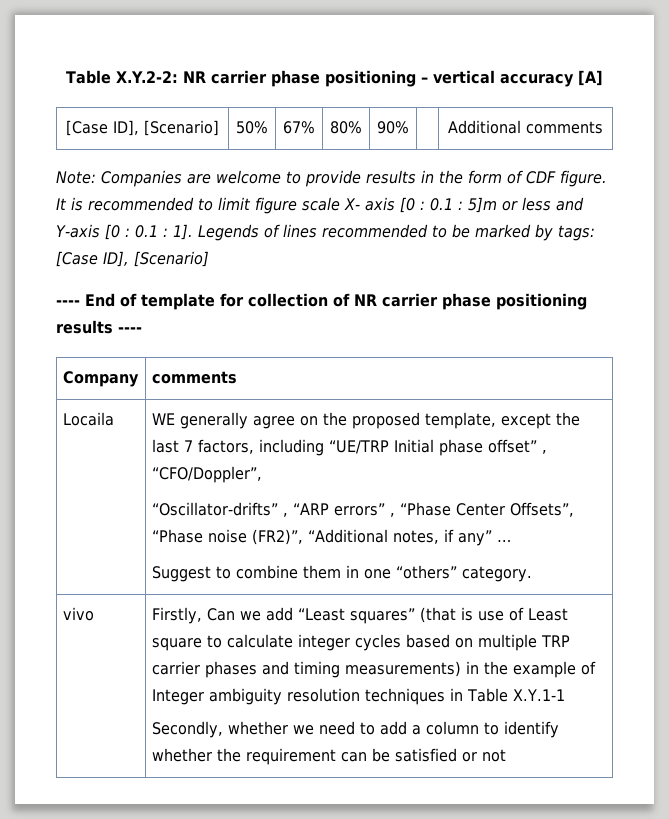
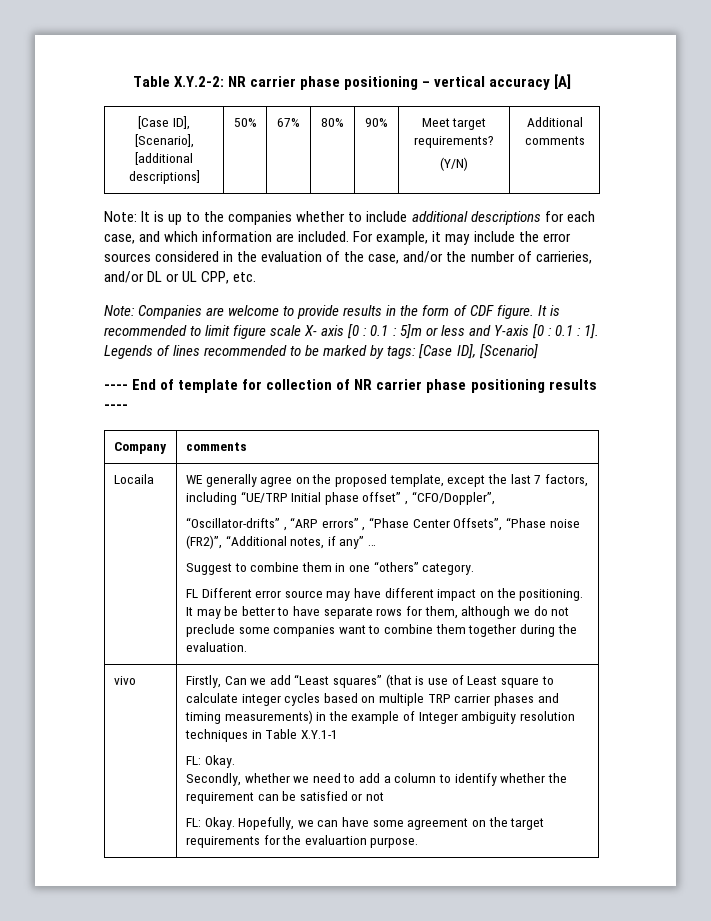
[144,120,219,136] [Scenario] -> [134,134,194,148] [135,152,193,165] [128,170,200,184] [Scenario], [additional descriptions]
[448,120,603,134] | Additional comments -> [421,118,487,130] [414,136,494,148] [440,157,468,171] [526,117,583,127] [524,136,585,145] [104,211,595,225] [104,231,571,245] [104,251,592,264] [104,271,257,284] Meet target requirements? // (Y/N) | Additional comments // Note: It is up to the companies whether to include additional descriptions for each case, and which information are included. For example, it may include the error sources considered in the evaluation of the case, and/or the number of carrieries, and/or DL or UL CPP, etc.
(532, 574) none -> [185,588,584,601] [185,606,570,619] [185,624,577,637] [185,642,247,652] // FL Different error source may have different impact on the positioning. It may be better to have separate rows for them, although we do not preclude some companies want to combine them together during the evaluation.
(565, 695) none -> [185,755,235,768] // FL: Okay.
(506, 755) none -> [185,817,545,830] [185,835,419,848] // FL: Okay. Hopefully, we can have some agreement on the target requirements for the evaluartion purpose.

